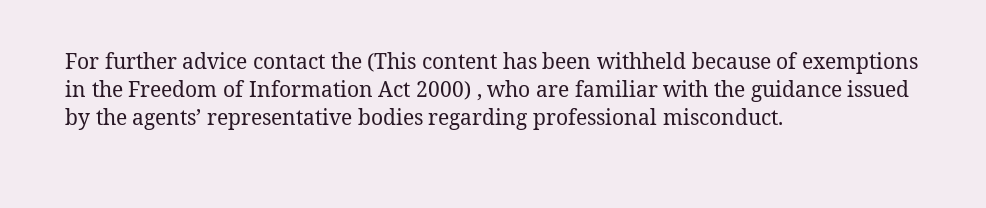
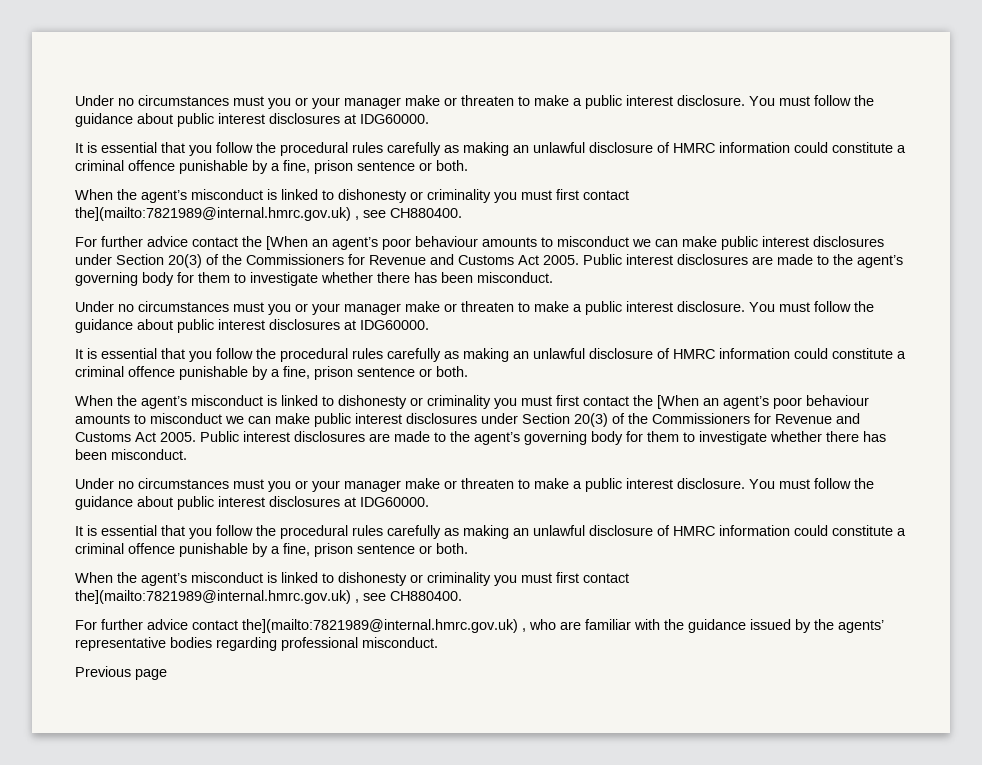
(65, 61) none -> [75,95,874,109] [75,113,429,127] [75,142,906,156] [75,160,468,174] [75,189,629,203] [75,207,462,221] Under no circumstances must you or your manager make or threaten to make a public interest disclosure. You must follow the guidance about public interest disclosures at IDG60000. // It is essential that you follow the procedural rules carefully as making an unlawful disclosure of HMRC information could constitute a criminal offence punishable by a fine, prison sentence or both. // When the agent’s misconduct is linked to dishonesty or criminality you must first contact the](mailto:7821989@internal.hmrc.gov.uk) , see CH880400. //
[367,52,919,74] [65,80,472,100] (This content has been withheld because of exemptions in the Freedom of Information Act 2000) -> [266,236,884,250] [75,254,903,268] [75,272,553,286] [75,301,874,315] [75,319,429,333] [75,348,906,362] [75,366,468,380] [75,395,869,409] [75,413,860,427] [75,431,886,445] [75,449,187,460] [75,478,874,492] [75,496,429,510] [75,525,906,539] [75,543,468,557] [75,572,629,586] [75,590,462,604] [75,619,518,633] [When an agent’s poor behaviour amounts to misconduct we can make public interest disclosures under Section 20(3) of the Commissioners for Revenue and Customs Act 2005. Public interest disclosures are made to the agent’s governing body for them to investigate whether there has been misconduct. // Under no circumstances must you or your manager make or threaten to make a public interest disclosure. You must follow the guidance about public interest disclosures at IDG60000. // It is essential that you follow the procedural rules carefully as making an unlawful disclosure of HMRC information could constitute a criminal offence punishable by a fine, prison sentence or both. // When the agent’s misconduct is linked to dishonesty or criminality you must first contact the [When an agent’s poor behaviour amounts to misconduct we can make public interest disclosures under Section 20(3) of the Commissioners for Revenue and Customs Act 2005. Public interest disclosures are made to the agent’s governing body for them to investigate whether there has been misconduct. // Under no circumstances must you or your manager make or threaten to make a public interest disclosure. You must follow the guidance about public interest disclosures at IDG60000. // It is essential that you follow the procedural rules carefully as making an unlawful disclosure of HMRC information could constitute a criminal offence punishable by a fine, prison sentence or both. // When the agent’s misconduct is linked to dishonesty or criminality you must first contact the](mailto:7821989@internal.hmrc.gov.uk) , see CH880400. // For further advice contact the](mailto:7821989@internal.hmrc.gov.uk)
(783, 116) none -> [75,666,167,680] // Previous page

